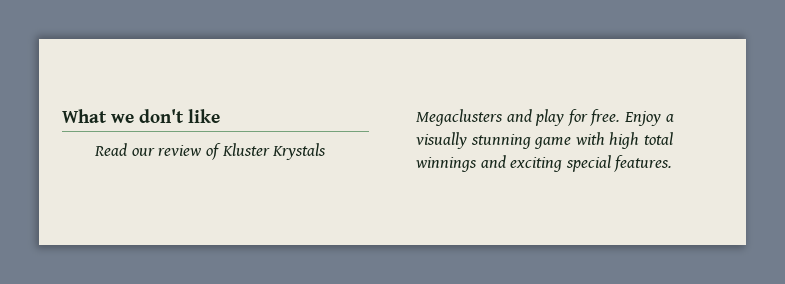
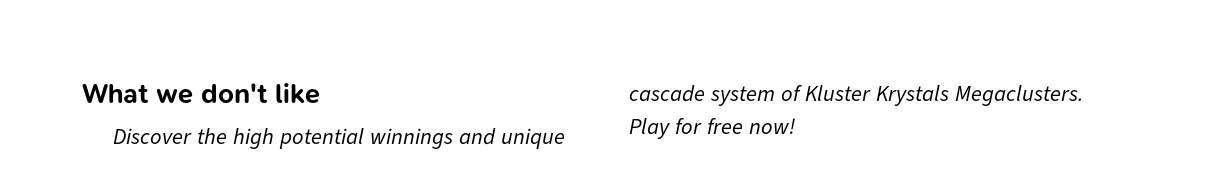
[94,143,327,160] [416,109,674,126] [416,132,673,149] [415,155,673,172] Read our review of Kluster Krystals Megaclusters and play for free. Enjoy a visually stunning game with high total winnings and exciting special features. -> [112,128,566,149] [629,85,1084,106] [629,118,796,139] Discover the high potential winnings and unique cascade system of Kluster Krystals Megaclusters. Play for free now!

